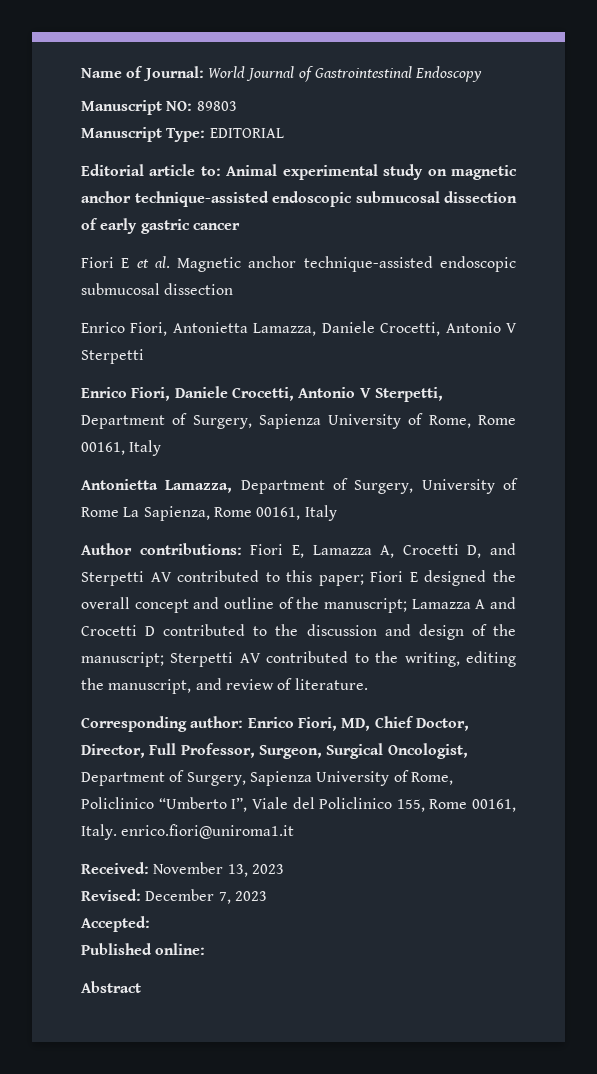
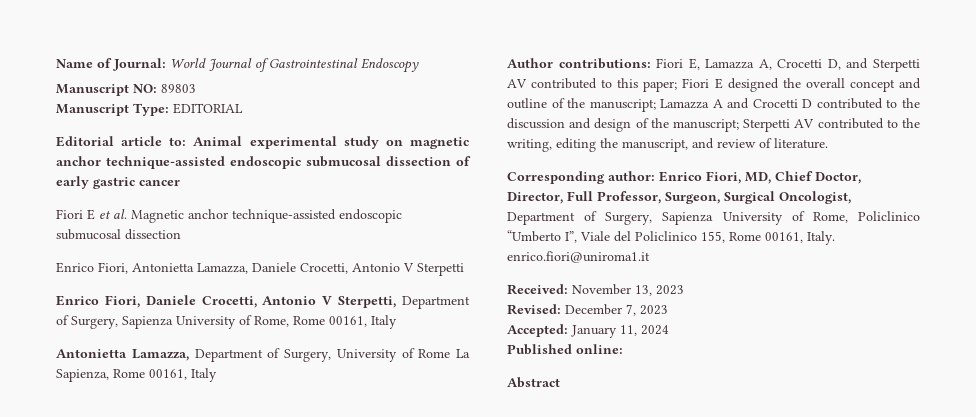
(150, 924) none -> [571,325,669,338] January 11, 2024

